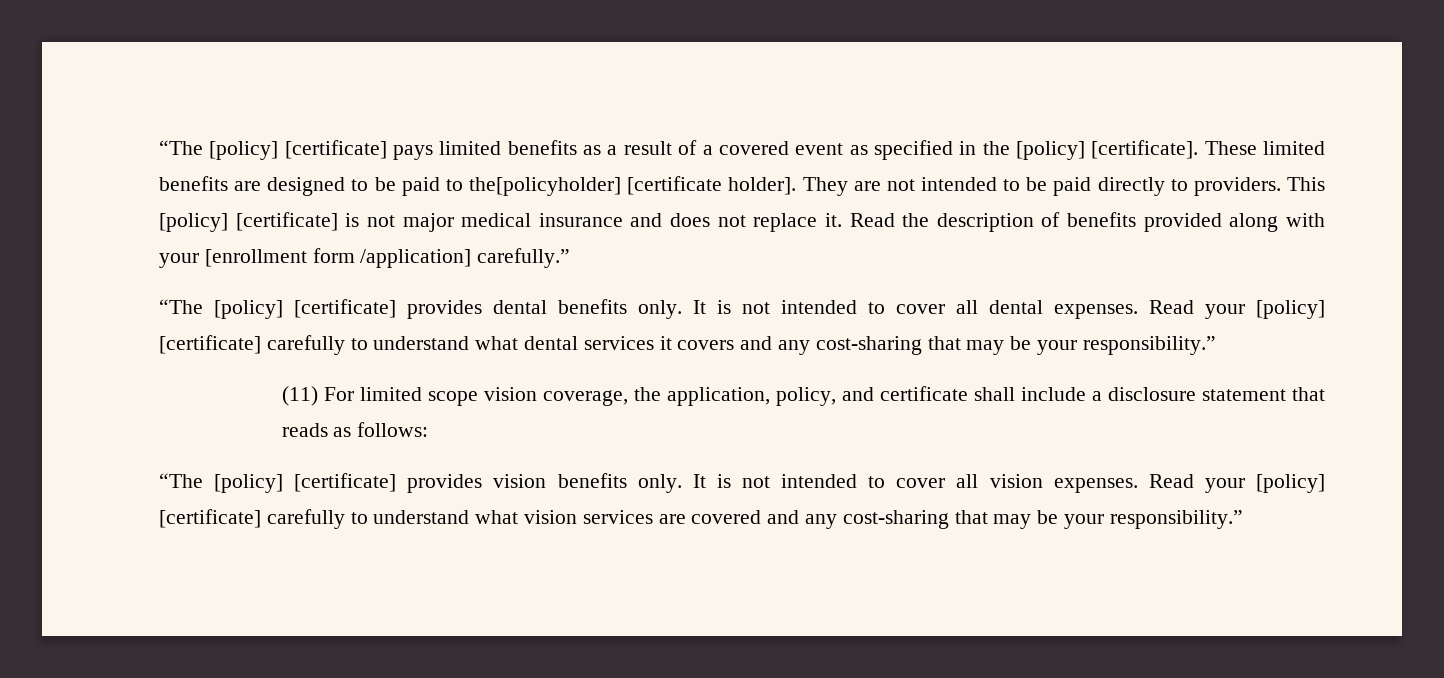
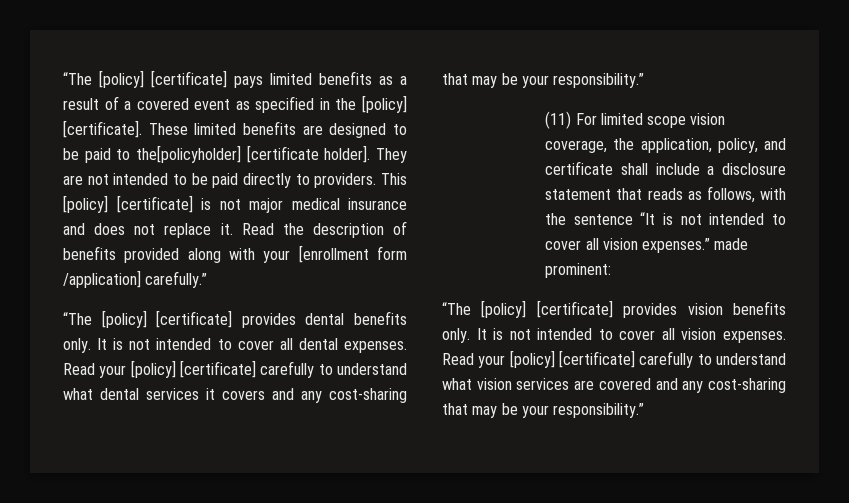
[357,422,429,437] follows: -> [706,186,786,203] [545,212,786,225] [545,238,749,253] [545,263,612,278] follows, with the sentence “It is not intended to cover all vision expenses.” made prominent:

